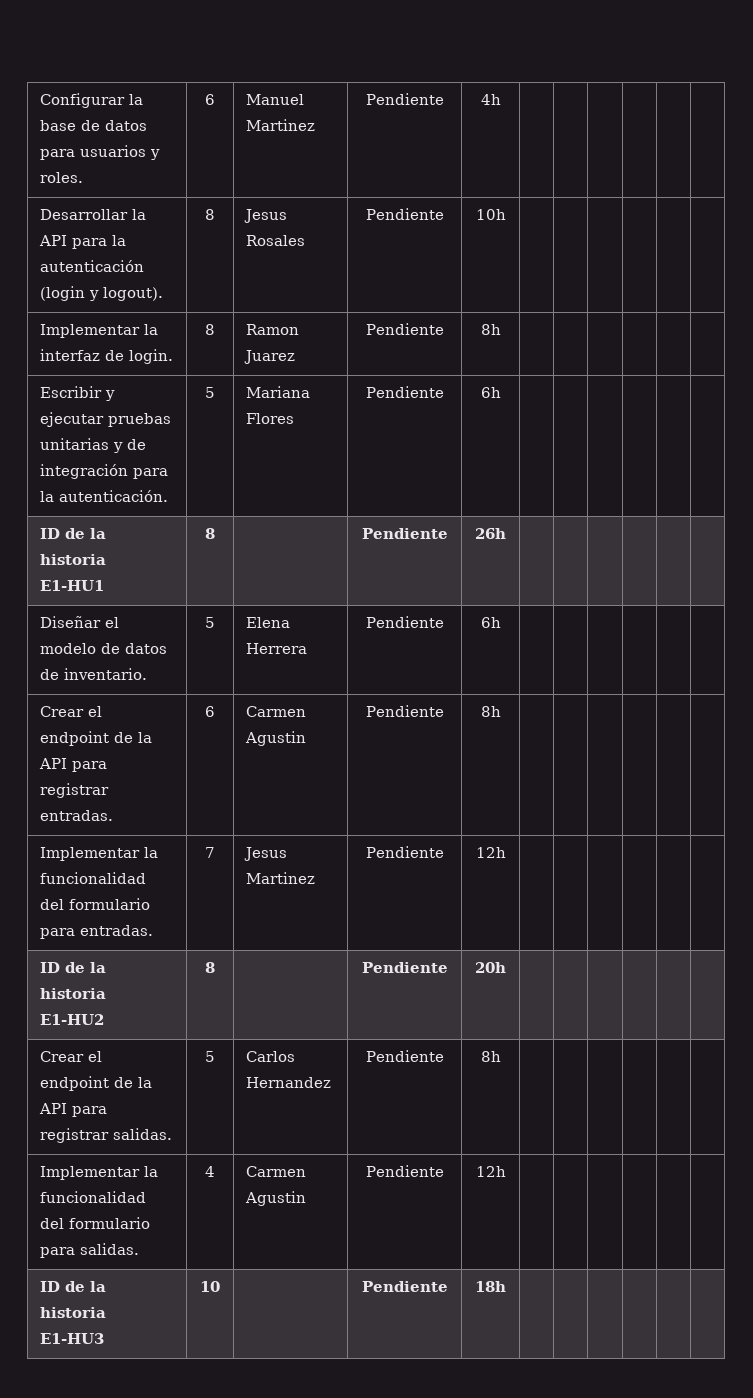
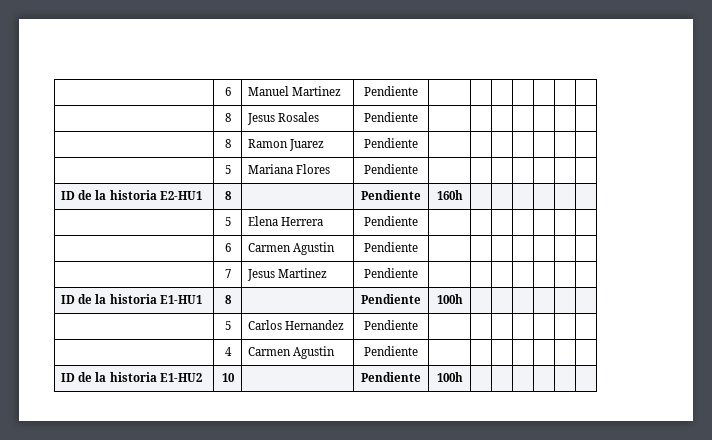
[40,93,144,108] [40,120,148,131] [40,145,161,160] [40,172,84,183] [205,94,215,105] [246,94,305,105] [246,119,316,131] [365,93,444,105] [480,94,501,105] [40,209,147,220] [39,235,127,249] [40,260,145,272] [40,286,164,301] [205,209,215,220] [244,209,288,223] [246,235,306,246] [365,208,444,220] [475,209,506,220] [40,324,159,338] [40,349,174,364] [205,324,215,335] [246,324,300,335] [244,350,296,364] [365,323,444,335] [480,324,501,335] [40,386,116,401] [40,412,172,427] [40,438,147,453] [40,464,169,479] [40,490,169,502] [205,387,215,398] [246,386,311,398] [246,413,295,424] [365,386,444,398] [480,387,501,398] Configurar la base de datos para usuarios y roles. | 6 | Manuel Martinez | Pendiente | 4h | | | | | | // Desarrollar la API para la autenticación (login y logout). | 8 | Jesus Rosales | Pendiente | 10h | | | | | | // Implementar la interfaz de login. | 8 | Ramon Juarez | Pendiente | 8h | | | | | | // Escribir y ejecutar pruebas unitarias y de integración para la autenticación. | 5 | Mariana Flores | Pendiente | 6h -> [224,87,231,96] [248,86,342,96] [364,86,418,96] [224,113,231,122] [247,112,320,125] [364,112,418,122] [224,139,231,148] [248,139,325,151] [364,138,418,148] [224,165,231,174] [248,164,331,174] [364,164,418,174] [61,190,202,200] [224,191,232,200] [361,190,421,200] [436,190,463,200] [224,217,231,226] [248,216,324,226] [364,216,418,226] [224,243,231,252] [248,242,336,255] [364,242,418,252] [224,269,231,278] [247,268,328,281] [364,268,418,278] | 6 | Manuel Martinez | Pendiente | | | | | | | // | 8 | Jesus Rosales | Pendiente | | | | | | | // | 8 | Ramon Juarez | Pendiente | | | | | | | // | 5 | Mariana Flores | Pendiente | | | | | | | // ID de la historia E2-HU1 | 8 | | Pendiente | 160h | | | | | | // | 5 | Elena Herrera | Pendiente | | | | | | | // | 6 | Carmen Agustin | Pendiente | | | | | | | // | 7 | Jesus Martinez | Pendiente |
[475,528,506,539] [40,616,120,628] [40,643,168,654] [40,668,148,680] [205,617,215,628] [246,617,291,628] [246,643,308,654] [365,616,444,628] [480,617,501,628] [40,706,103,717] [40,731,153,746] [39,758,108,772] [40,783,110,798] [40,810,114,821] [205,706,215,717] [246,706,307,717] [245,731,307,746] [365,705,444,717] [480,706,501,717] [40,847,159,861] [40,872,147,884] [40,898,151,910] [40,925,154,939] [205,847,215,858] [244,847,288,861] [246,872,316,884] [365,846,444,858] [475,847,506,858] 26h | | | | | | // Diseñar el modelo de datos de inventario. | 5 | Elena Herrera | Pendiente | 6h | | | | | | // Crear el endpoint de la API para registrar entradas. | 6 | Carmen Agustin | Pendiente | 8h | | | | | | // Implementar la funcionalidad del formulario para entradas. | 7 | Jesus Martinez | Pendiente | 12h -> [436,294,463,304] [224,321,231,330] [248,320,345,330] [364,320,418,330] [224,347,232,356] [248,346,336,359] [364,346,418,356] 100h | | | | | | // | 5 | Carlos Hernandez | Pendiente | | | | | | | // | 4 | Carmen Agustin | Pendiente |
[205,962,215,973] [361,962,448,973] [475,962,506,973] [40,1051,103,1062] [40,1076,153,1091] [39,1103,108,1117] [40,1128,173,1143] [205,1051,215,1062] [246,1051,296,1062] [246,1077,332,1088] [365,1050,444,1062] [480,1051,501,1062] [40,1166,159,1180] [40,1191,147,1203] [40,1217,151,1229] [40,1243,140,1258] [205,1166,215,1177] [246,1166,307,1177] [245,1191,307,1206] [365,1165,444,1177] [475,1166,506,1177] [40,1281,107,1292] [40,1307,107,1318] [40,1333,105,1344] [200,1281,220,1292] [361,1281,448,1292] [475,1281,506,1292] 8 | | Pendiente | 20h | | | | | | // Crear el endpoint de la API para registrar salidas. | 5 | Carlos Hernandez | Pendiente | 8h | | | | | | // Implementar la funcionalidad del formulario para salidas. | 4 | Carmen Agustin | Pendiente | 12h | | | | | | // ID de la historia E1-HU3 | 10 | | Pendiente | 18h -> [221,373,235,382] [361,372,421,382] [436,372,463,382] 10 | | Pendiente | 100h

